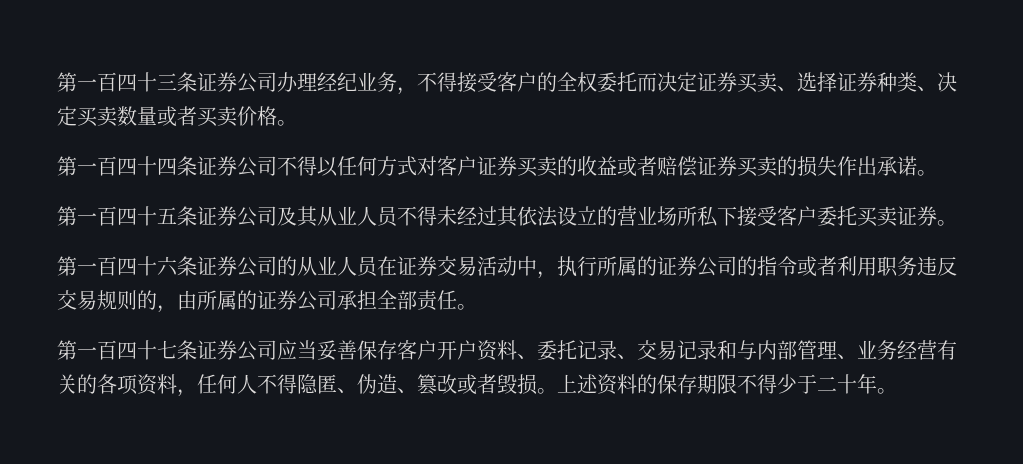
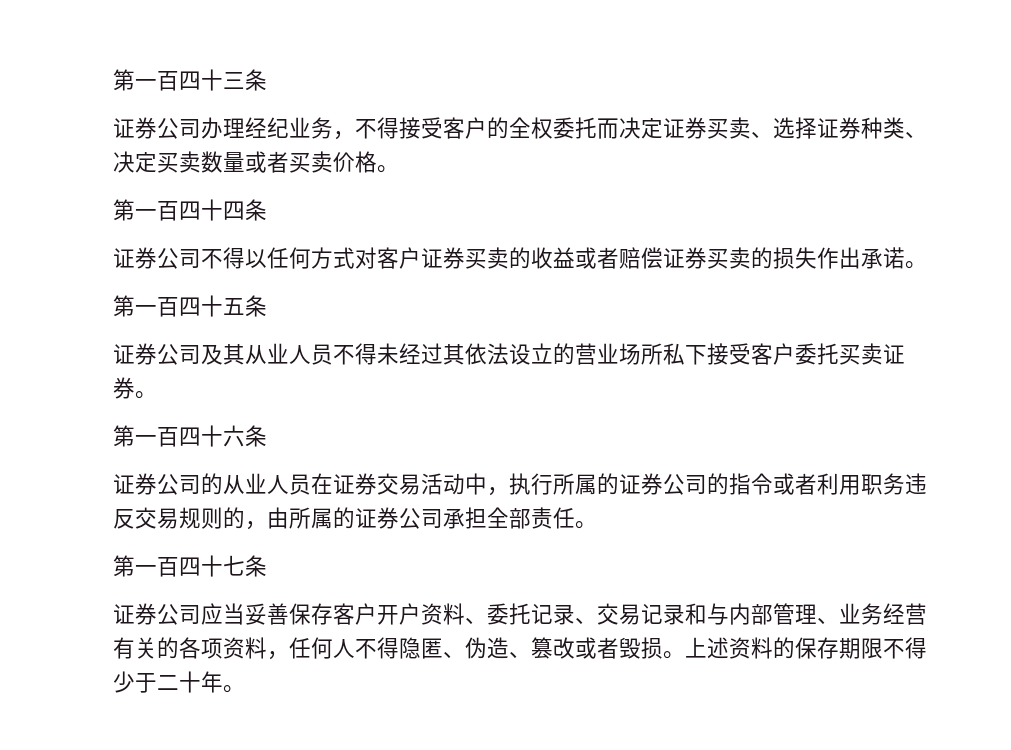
(197, 82) none -> (267, 80) //
(197, 166) none -> (267, 210) //
(197, 216) none -> (267, 306) //
(197, 266) none -> (267, 436) //
(197, 350) none -> (267, 566) //

